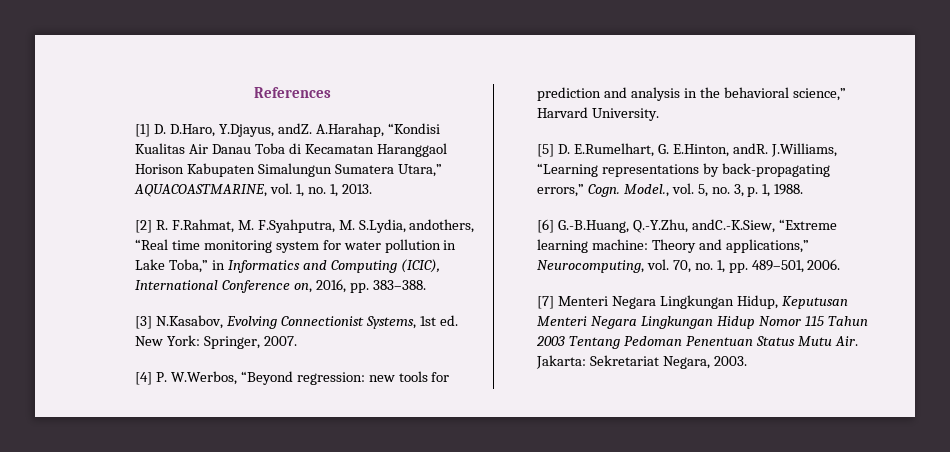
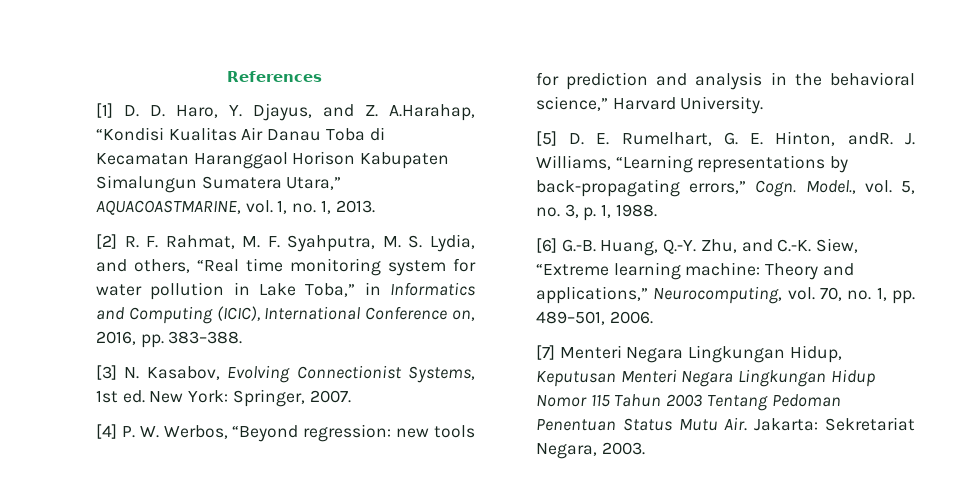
[169,123,312,137] D.Haro, Y.Djayus, andZ. -> [149,103,378,121] D. Haro, Y. Djayus, and Z.
[171,219,475,233] F.Rahmat, M. F.Syahputra, M. S.Lydia, andothers, -> [146,234,476,252] [95,259,190,273] F. Rahmat, M. F. Syahputra, M. S. Lydia, and others,
[155,315,223,329] N.Kasabov, -> [124,366,220,380] N. Kasabov,
[170,371,237,385] W.Werbos, -> [139,425,228,439] W. Werbos,
[573,143,837,157] E.Rumelhart, G. E.Hinton, andR. J.Williams, -> [596,131,915,146] [535,155,611,170] E. Rumelhart, G. E. Hinton, andR. J. Williams,
[557,219,775,233] G.-B.Huang, Q.-Y.Zhu, andC.-K.Siew, -> [561,238,859,256] G.-B. Huang, Q.-Y. Zhu, and C.-K. Siew,

